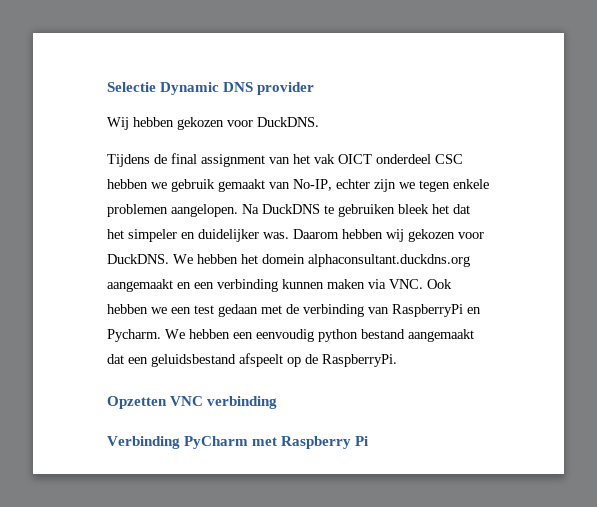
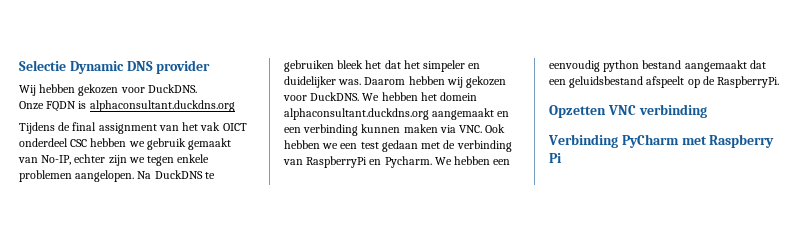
(319, 122) none -> [19,100,235,112] // Onze FQDN is alphaconsultant.duckdns.org

